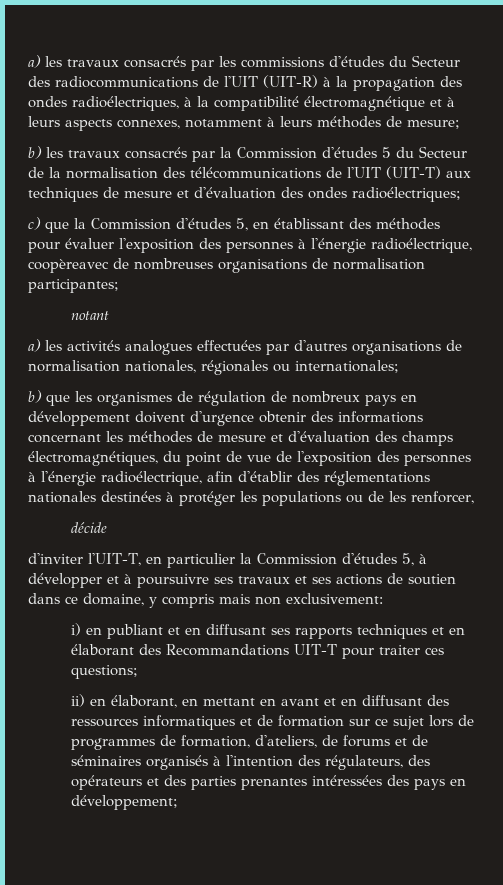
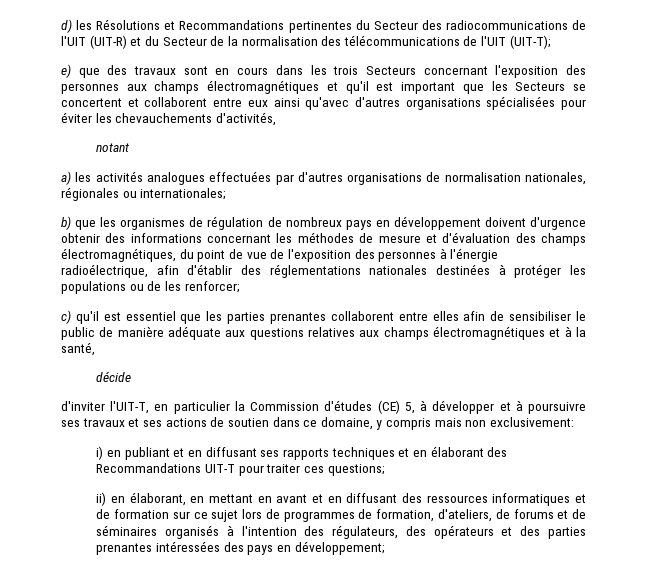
[28,55,384,71] a) les travaux consacrés par les commissions d'études -> [61,19,352,33] d) les Résolutions et Recommandations pertinentes
[323,76,462,91] [28,96,455,111] [28,116,460,131] [28,146,391,162] à la propagation des ondes radioélectriques, à la compatibilité électromagnétique et à leurs aspects connexes, notamment à leurs méthodes de mesure; // b) les travaux consacrés par la Commission d'études 5 -> [130,37,142,46] et
[386,166,471,179] [28,187,461,202] [28,217,440,233] [28,238,472,253] [28,258,425,273] [28,279,119,293] (UIT-T) aux techniques de mesure et d'évaluation des ondes radioélectriques; // c) que la Commission d'études 5, en établissant des méthodes pour évaluer l'exposition des personnes à l'énergie radioélectrique, coopèreavec de nombreuses organisations de normalisation participantes; -> [509,35,551,49] [61,64,586,78] [61,80,587,94] [61,96,586,110] [61,112,276,126] (UIT-T); // e) que des travaux sont en cours dans les trois Secteurs concernant l'exposition des personnes aux champs électromagnétiques et qu'il est important que les Secteurs se concertent et collaborent entre eux ainsi qu'avec d'autres organisations spécialisées pour éviter les chevauchements d'activités,
[411,491,474,504] renforcer, -> [184,281,240,293] [61,310,586,324] [61,326,586,340] [61,342,95,356] renforcer; // c) qu'il est essentiel que les parties prenantes collaborent entre elles afin de sensibiliser le public de manière adéquate aux questions relatives aux champs électromagnétiques et à la santé,
(397, 558) none -> [377,400,400,414] (CE)

